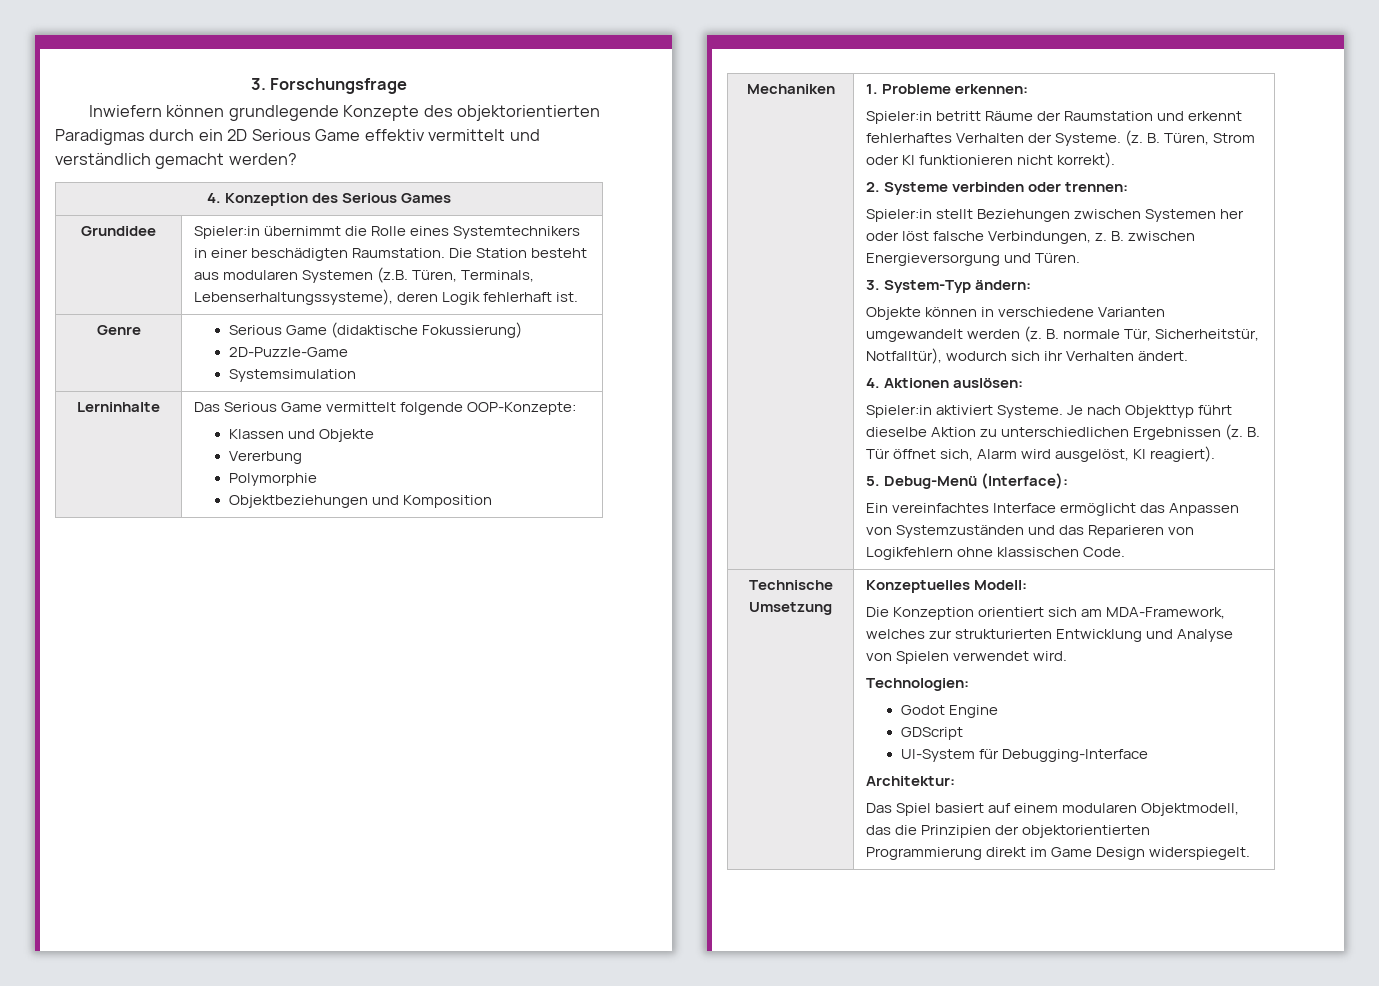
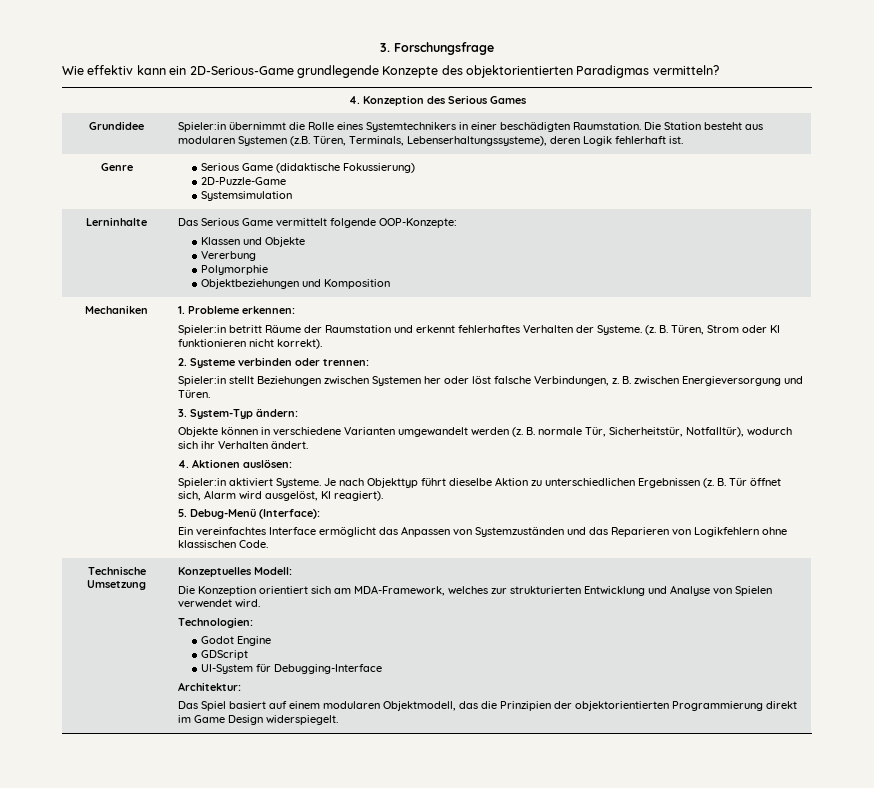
[88,105,225,117] Inwiefern können -> [62,65,294,75] Wie effektiv kann ein 2D-Serious-Game
[149,129,540,141] [55,153,297,169] durch ein 2D Serious Game effektiv vermittelt und verständlich gemacht werden? -> [652,65,719,75] vermitteln?

